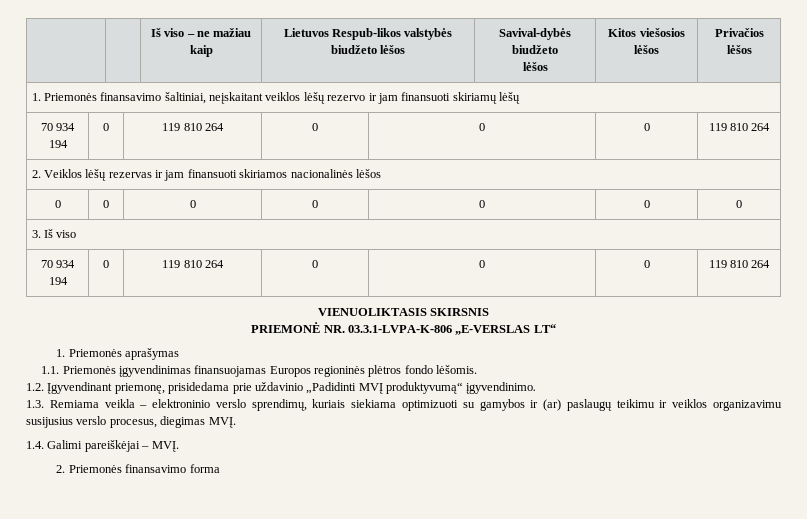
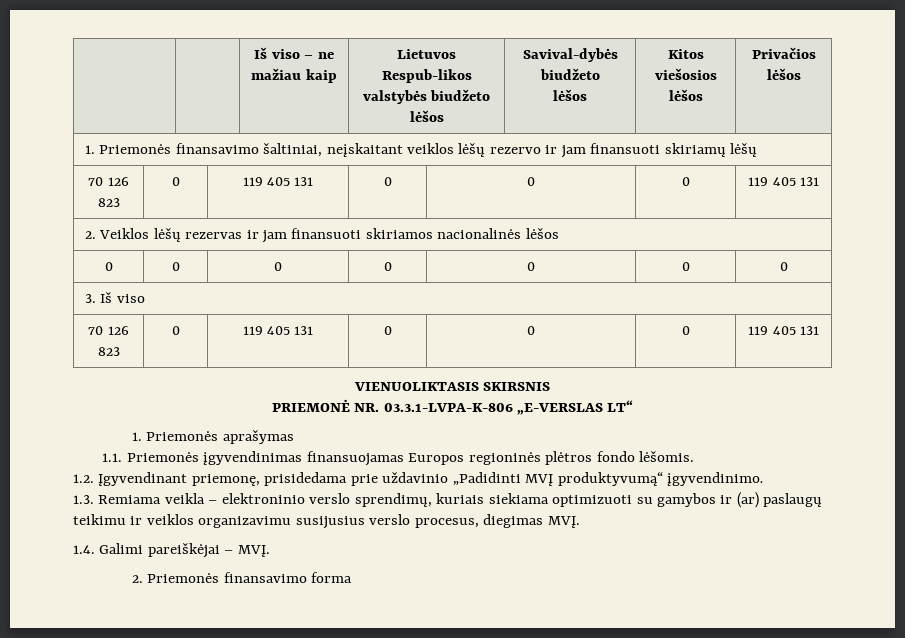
[56,123,76,131] [48,140,68,148] [103,123,109,131] [162,123,224,131] [312,123,318,131] [479,123,485,131] [643,123,650,131] [708,123,771,131] 934 194 | 0 | 119 810 264 | 0 | 0 | 0 | 119 810 264 -> [107,177,129,186] [97,198,120,207] [171,177,180,186] [242,177,314,186] [383,177,392,186] [527,177,535,186] [681,177,690,186] [748,177,819,186] 126 823 | 0 | 119 405 131 | 0 | 0 | 0 | 119 405 131
[56,260,76,268] [48,277,68,285] [103,260,109,268] [162,260,224,268] [312,260,318,268] [479,260,485,268] [643,260,650,268] [708,260,771,268] 934 194 | 0 | 119 810 264 | 0 | 0 | 0 | 119 810 264 -> [107,326,129,335] [97,347,120,356] [171,326,180,335] [242,326,314,335] [383,326,392,335] [527,326,535,335] [681,326,690,335] [748,326,819,335] 126 823 | 0 | 119 405 131 | 0 | 0 | 0 | 119 405 131

